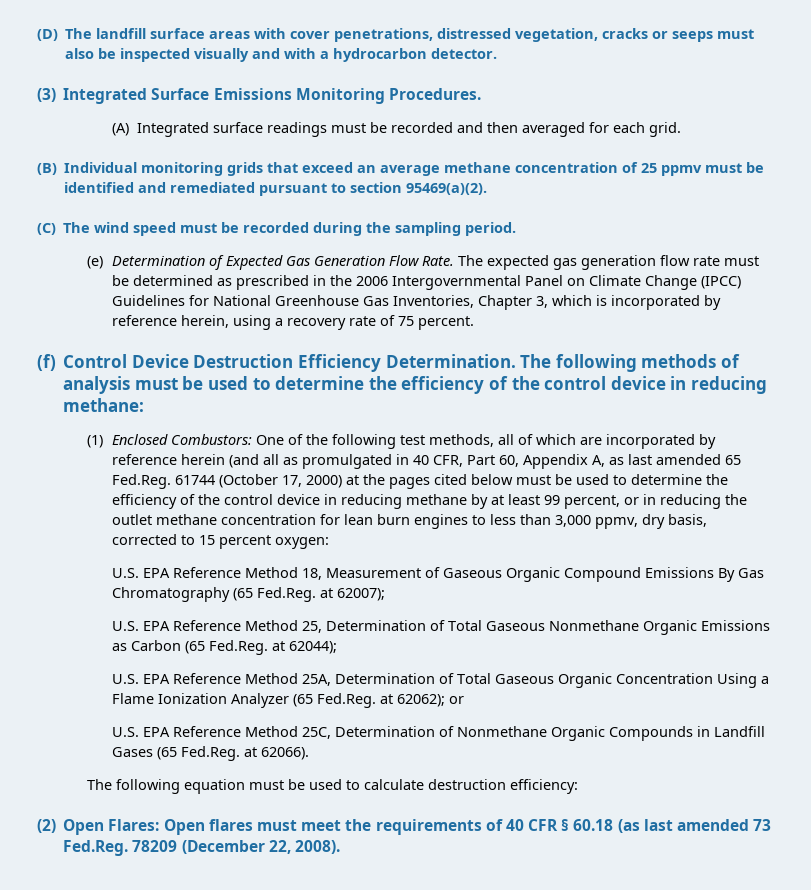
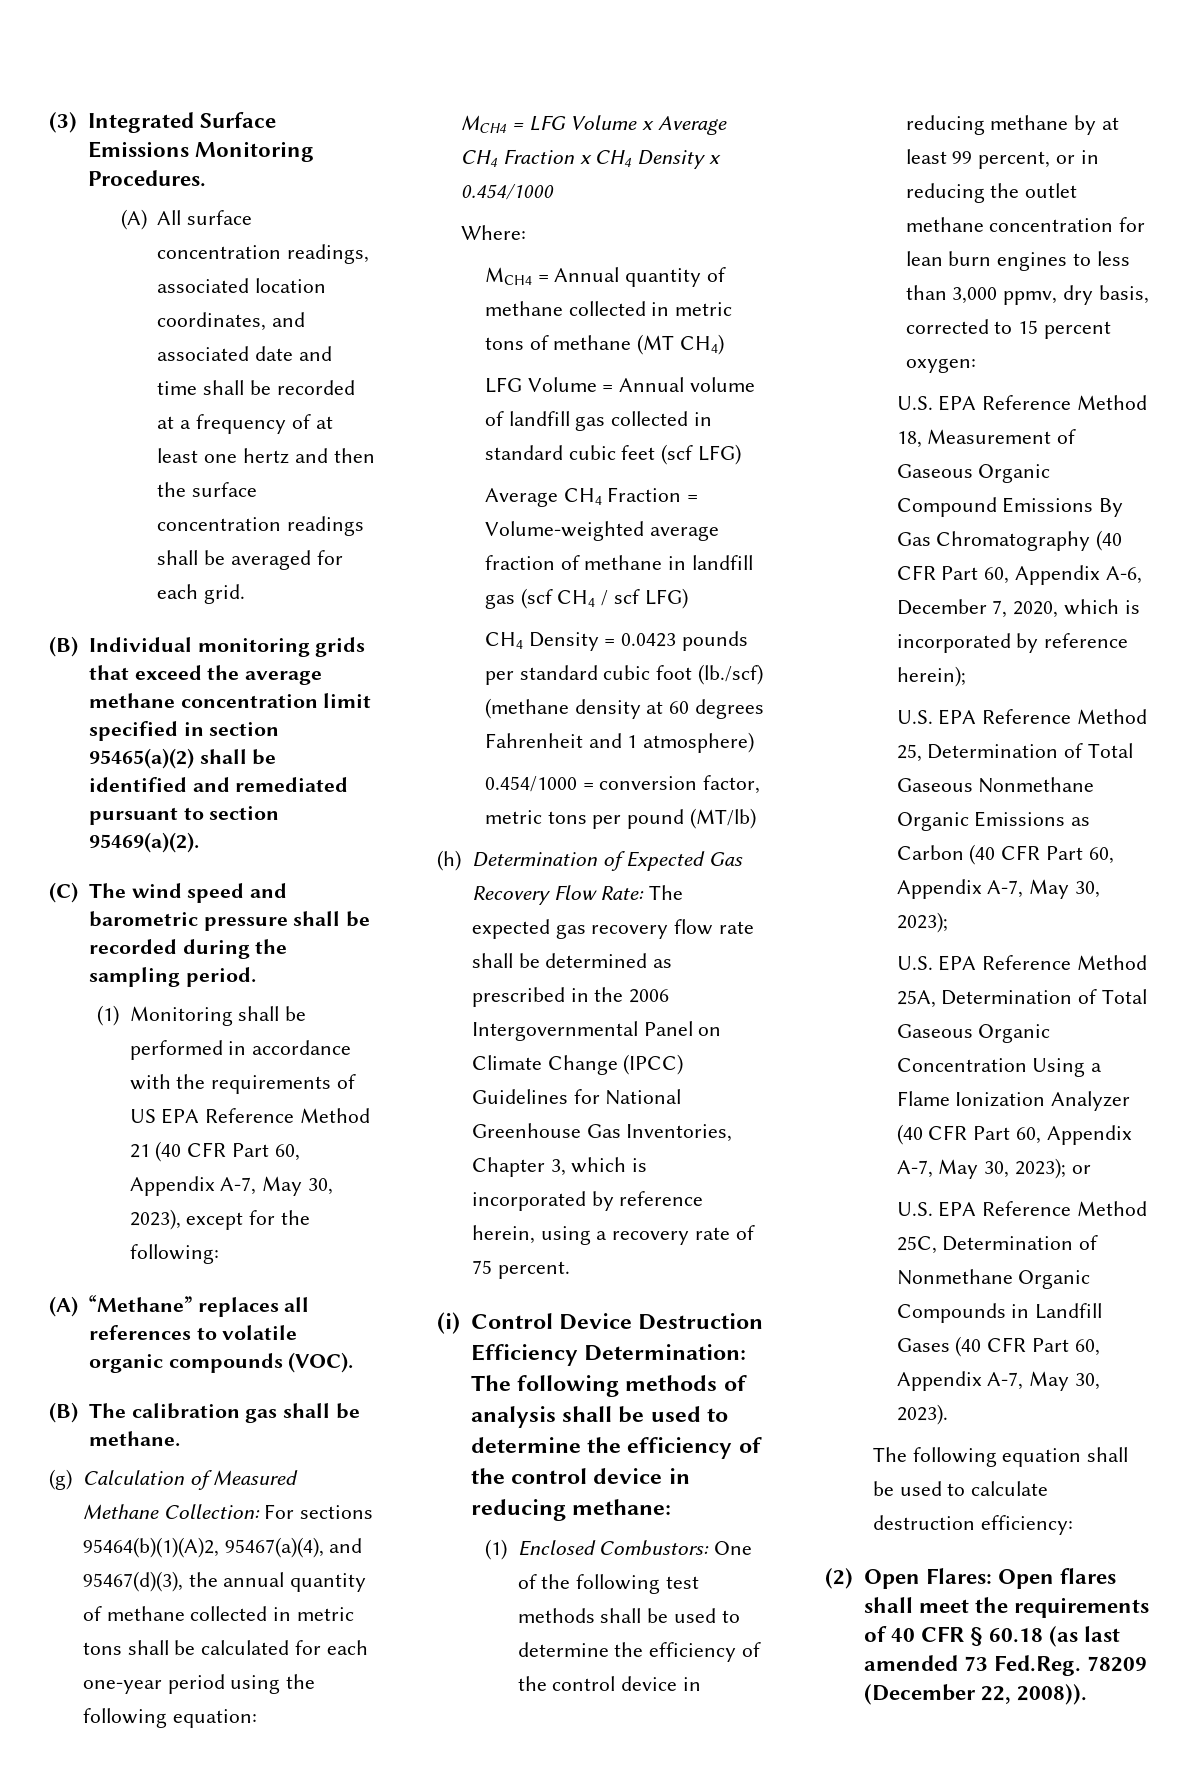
[37,28,755,42] [65,48,498,62] (D) The landfill surface areas with cover penetrations, distressed vegetation, cracks or seeps must also be inspected visually and with a hydrocarbon detector. // -> (49, 122) none
[137,122,519,137] Integrated surface readings must be recorded and then -> [157,210,253,225] [157,244,370,264] [157,278,327,293] [157,312,306,331] [157,346,333,361] [157,380,355,395] [157,414,333,434] [157,448,375,464] [157,482,258,497] [157,516,365,536] [157,550,226,565] All surface concentration readings, associated location coordinates, and associated date and time shall be recorded at a frequency of at least one hertz and then the surface concentration readings shall be
[357,165,377,173] an -> [207,665,240,680] the
[622,162,743,176] of 25 ppmv must -> [323,693,372,708] [88,721,280,741] [88,748,247,769] limit specified in section 95465(a)(2) shall
[180,223,218,233] must -> [250,883,288,898] [88,911,341,931] and barometric pressure shall
[87,256,104,269] (e) -> [96,1005,307,1026] [129,1040,352,1060] [129,1074,356,1094] [129,1108,370,1124] [129,1141,300,1162] [129,1176,333,1196] [129,1209,310,1230] [129,1244,219,1264] [49,1295,310,1317] [88,1325,298,1340] [88,1352,354,1373] [49,1402,360,1423] [88,1431,180,1447] [49,1469,299,1490] [82,1504,374,1519] [82,1537,363,1558] [82,1571,367,1592] [82,1606,354,1621] [82,1640,368,1655] [82,1674,316,1694] [82,1708,257,1728] [460,115,727,135] [460,149,721,169] [460,184,554,200] [460,225,526,240] [484,267,726,287] [484,301,733,316] [484,334,724,355] [484,377,755,393] [484,411,712,431] [484,444,741,465] [484,487,699,507] [484,521,719,541] [484,555,753,570] [484,588,688,609] [484,631,748,651] [484,664,763,685] [484,698,764,719] [484,732,755,753] [484,775,761,794] [484,808,756,829] [437,850,461,871] (1) Monitoring shall be performed in accordance with the requirements of US EPA Reference Method 21 (40 CFR Part 60, Appendix A-7, May 30, 2023), except for the following: // (A) “Methane” replaces all references to volatile organic compounds (VOC). // (B) The calibration gas shall be methane. // (g) Calculation of Measured Methane Collection: For sections 95464(b)(1)(A)2, 95467(a)(4), and 95467(d)(3), the annual quantity of methane collected in metric tons shall be calculated for each one-year period using the following equation: // MCH4 = LFG Volume x Average CH4 Fraction x CH4 Density x 0.454/1000 // Where: // MCH4 = Annual quantity of methane collected in metric tons of methane (MT CH4) // LFG Volume = Annual volume of landfill gas collected in standard cubic feet (scf LFG) // Average CH4 Fraction = Volume-weighted average fraction of methane in landfill gas (scf CH4 / scf LFG) // CH4 Density = 0.0423 pounds per standard cubic foot (lb./scf) (methane density at 60 degrees Fahrenheit and 1 atmosphere) // 0.454/1000 = conversion factor, metric tons per pound (MT/lb) // (h)
[314,255,455,266] Generation Flow Rate. -> [471,885,645,905] Recovery Flow Rate:
[581,255,657,270] generation -> [591,925,669,939] recovery
[724,256,760,266] must -> [471,953,513,968] shall
[37,354,56,371] (f) -> [437,1312,460,1334] (i)
[385,354,516,368] Determination. -> [584,1344,747,1361] Determination:
[134,378,178,390] must -> [562,1406,613,1422] shall
[429,434,717,449] [112,454,742,469] [112,474,552,489] methods, all of which are incorporated by reference herein (and all as promulgated in 40 CFR, Part 60, Appendix A, as last amended 65 Fed.Reg. 61744 (October 17, 2000) at the pages cited below must -> [517,1608,642,1623] methods shall
[233,587,386,602] (65 Fed.Reg. at 62007); -> [1096,530,1123,551] [896,565,1142,585] [896,599,1140,618] [896,633,1129,653] [896,666,966,687] (40 CFR Part 60, Appendix A-6, December 7, 2020, which is incorporated by reference herein);
[185,640,338,655] (65 Fed.Reg. at 62044); -> [969,844,1114,865] [896,879,1101,899] [896,912,948,933] (40 CFR Part 60, Appendix A-7, May 30, 2023);
[293,693,446,708] (65 Fed.Reg. at 62062); -> [896,1124,1132,1145] [896,1158,1067,1179] (40 CFR Part 60, Appendix A-7, May 30, 2023);
[157,746,310,761] (65 Fed.Reg. at 62066). -> [955,1336,1100,1357] [896,1371,1101,1391] [896,1404,948,1425] (40 CFR Part 60, Appendix A-7, May 30, 2023).
[249,780,285,790] must -> [1087,1447,1129,1462] shall
[256,820,297,831] must -> [863,1597,913,1613] shall
[294,840,340,854] 2008). -> [1016,1684,1087,1705] 2008)).

